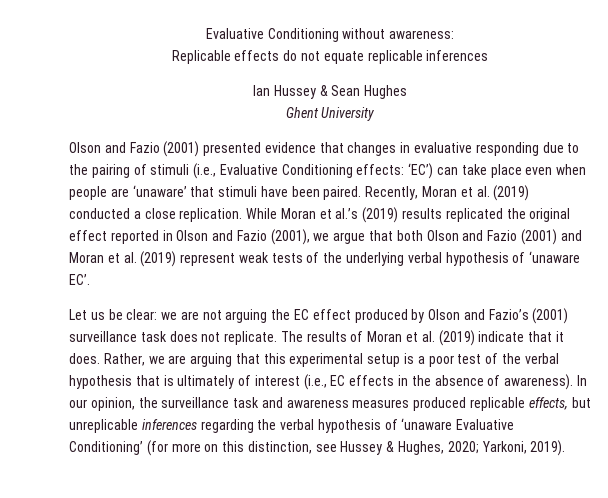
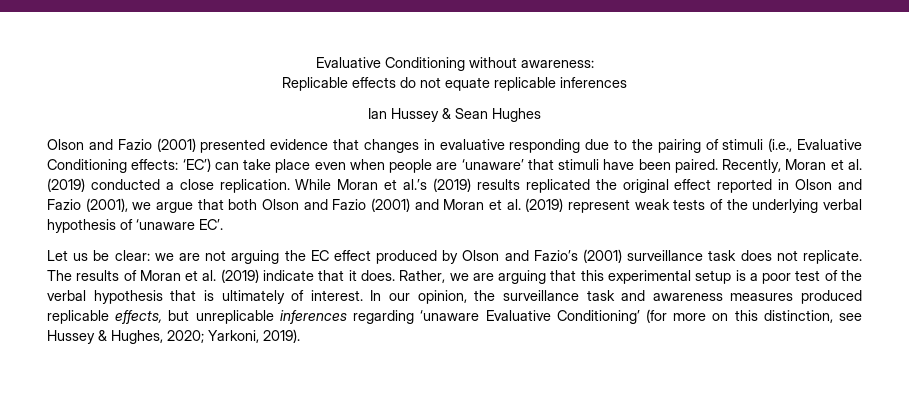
[285,107,375,121] // Ghent University -> (541, 115) none
[254,374,574,390] interest (i.e., EC effects in the absence of awareness). -> [310,290,363,301] interest.
[257,419,398,433] the verbal hypothesis of -> (415, 317) none

